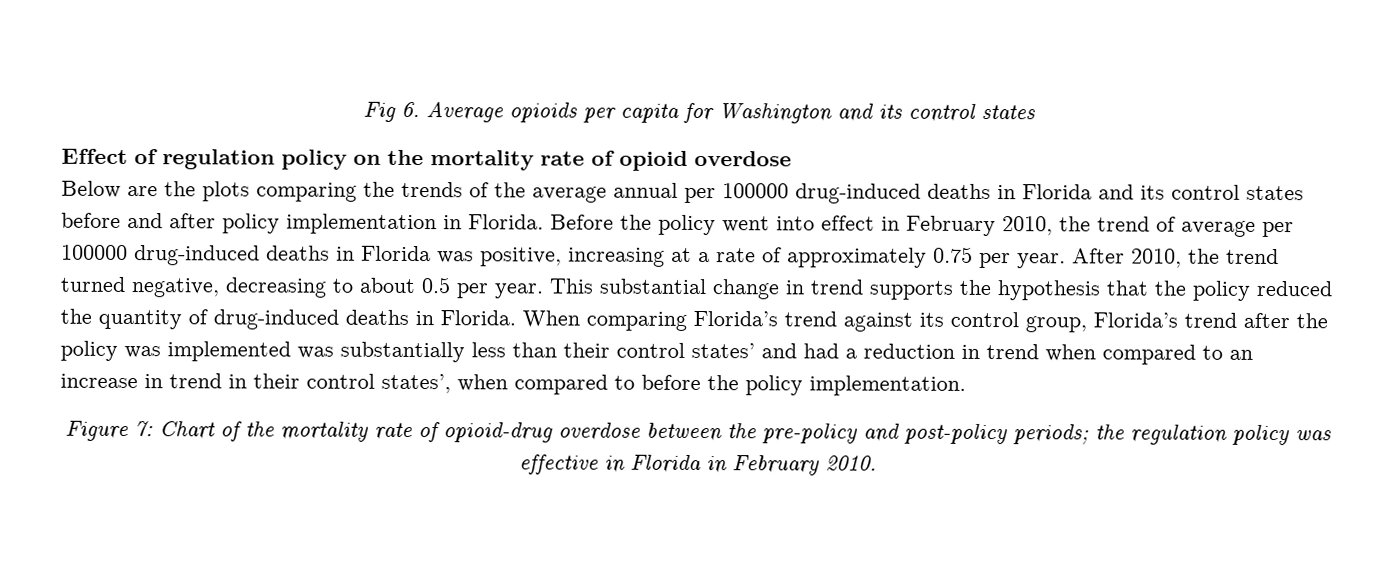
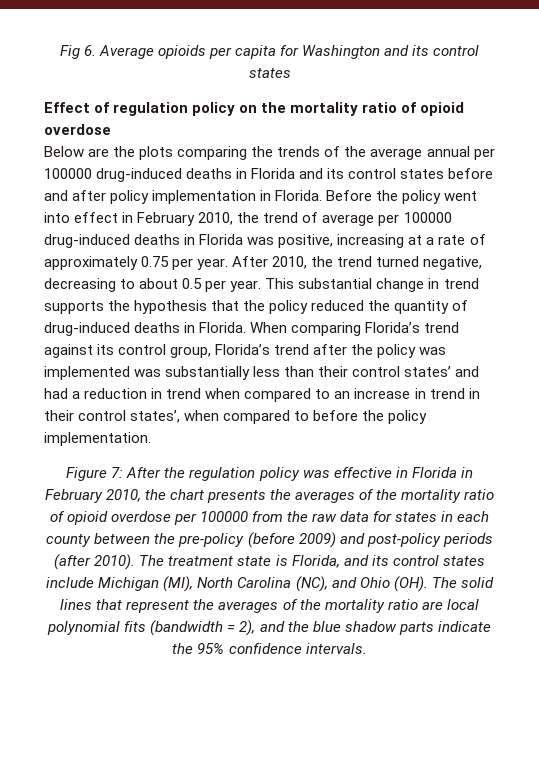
[540,151,585,166] rate -> [362,102,398,113] ratio
[159,421,1089,445] Chart of the mortality rate of opioid-drug overdose between the pre-policy and post-policy periods; -> [126,467,162,478] After
[825,455,877,471] 2010. -> [105,489,495,503] [49,511,490,525] [46,532,493,548] [54,554,485,570] [46,576,494,592] [60,599,479,613] [47,620,491,636] [172,643,367,654] 2010, the chart presents the averages of the mortality ratio of opioid overdose per 100000 from the raw data for states in each county between the pre-policy (before 2009) and post-policy periods (after 2010). The treatment state is Florida, and its control states include Michigan (MI), North Carolina (NC), and Ohio (OH). The solid lines that represent the averages of the mortality ratio are local polynomial fits (bandwidth = 2), and the blue shadow parts indicate the 95% confidence intervals.

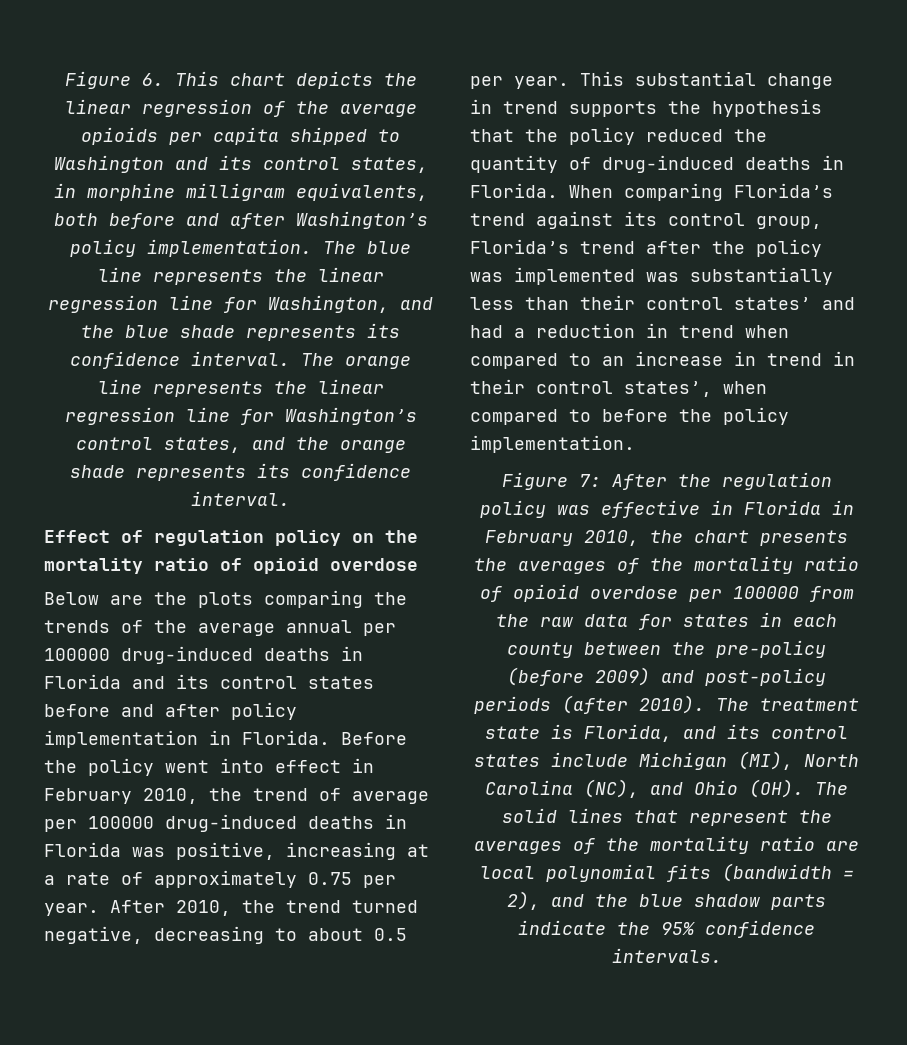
[59,45,154,59] Fig 6. Average -> [64,71,417,89] [64,99,417,117] Figure 6. This chart depicts the linear regression of the average
[280,45,300,56] for -> [290,127,400,145] shipped to
[248,68,291,78] states -> [350,157,428,173] [53,183,428,201] [53,211,428,229] [70,239,411,257] [97,267,384,285] [48,295,433,313] [81,323,400,341] [70,351,411,369] [97,379,384,397] [64,407,417,425] [75,437,406,453] [70,463,411,481] [191,491,290,506] states, in morphine milligram equivalents, both before and after Washington’s policy implementation. The blue line represents the linear regression line for Washington, and the blue shade represents its confidence interval. The orange line represents the linear regression line for Washington’s control states, and the orange shade represents its confidence interval.

